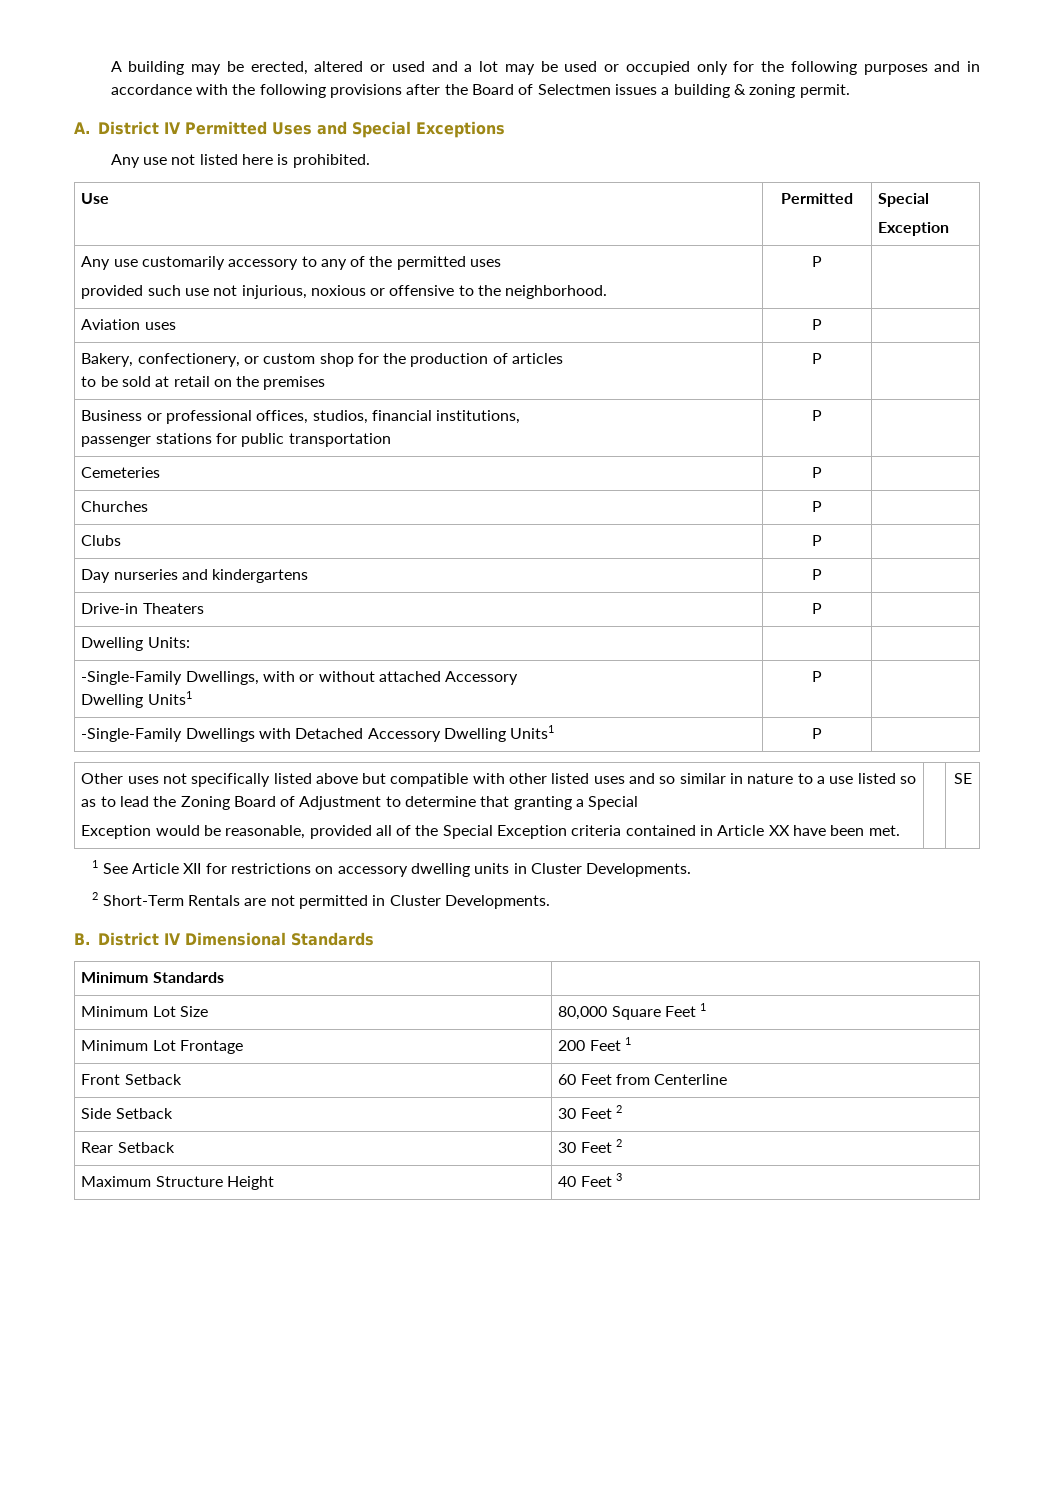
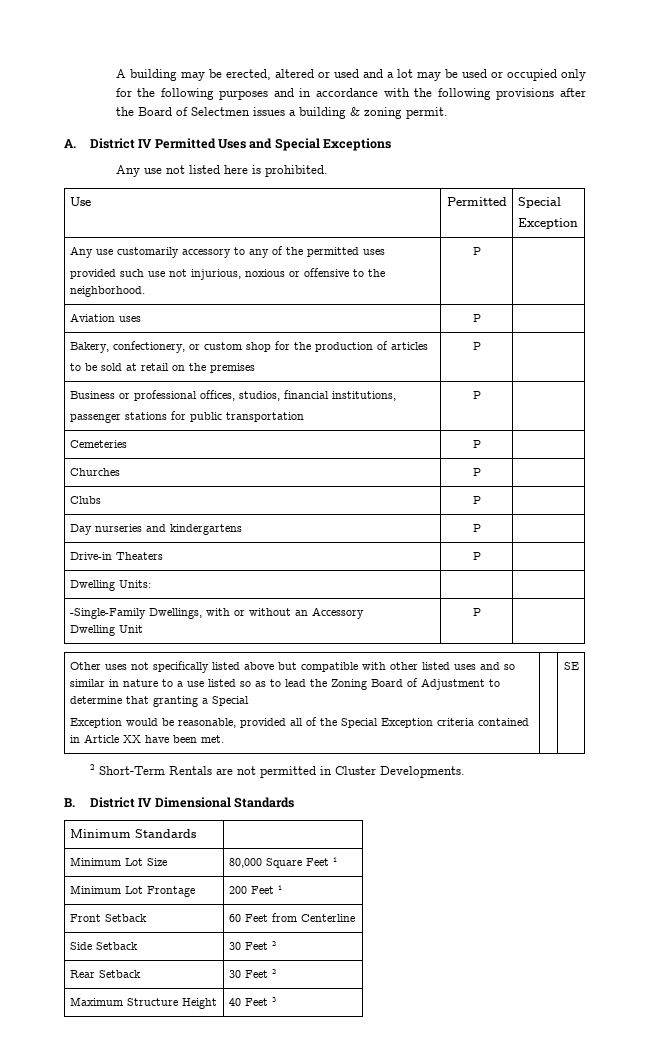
[378,671,441,682] attached -> [294,610,308,616] an
[147,691,192,705] [812,671,822,682] [81,725,555,742] Units1 | P | // -Single-Family Dwellings with Detached Accessory Dwelling Units1 -> [118,625,143,633] Unit
[92,860,692,877] // 1 See Article XII for restrictions on accessory dwelling units in Cluster Developments. -> (579, 666) none

